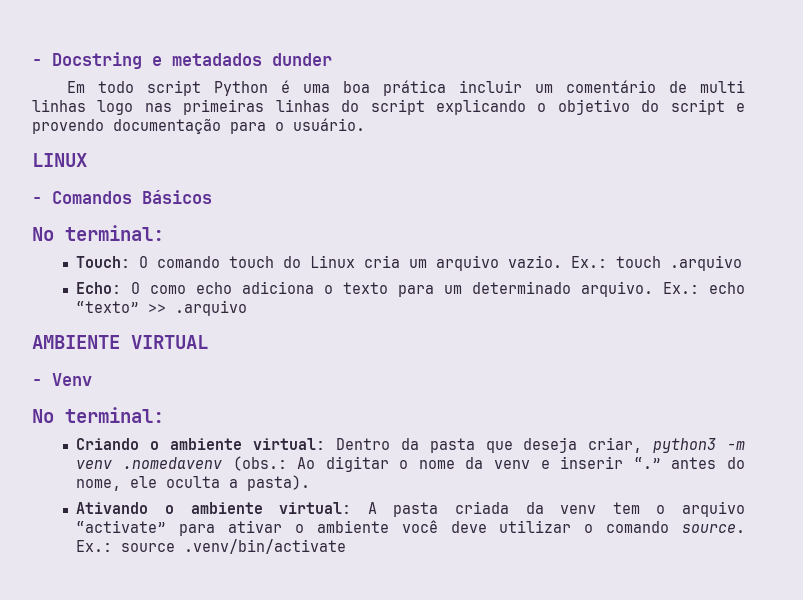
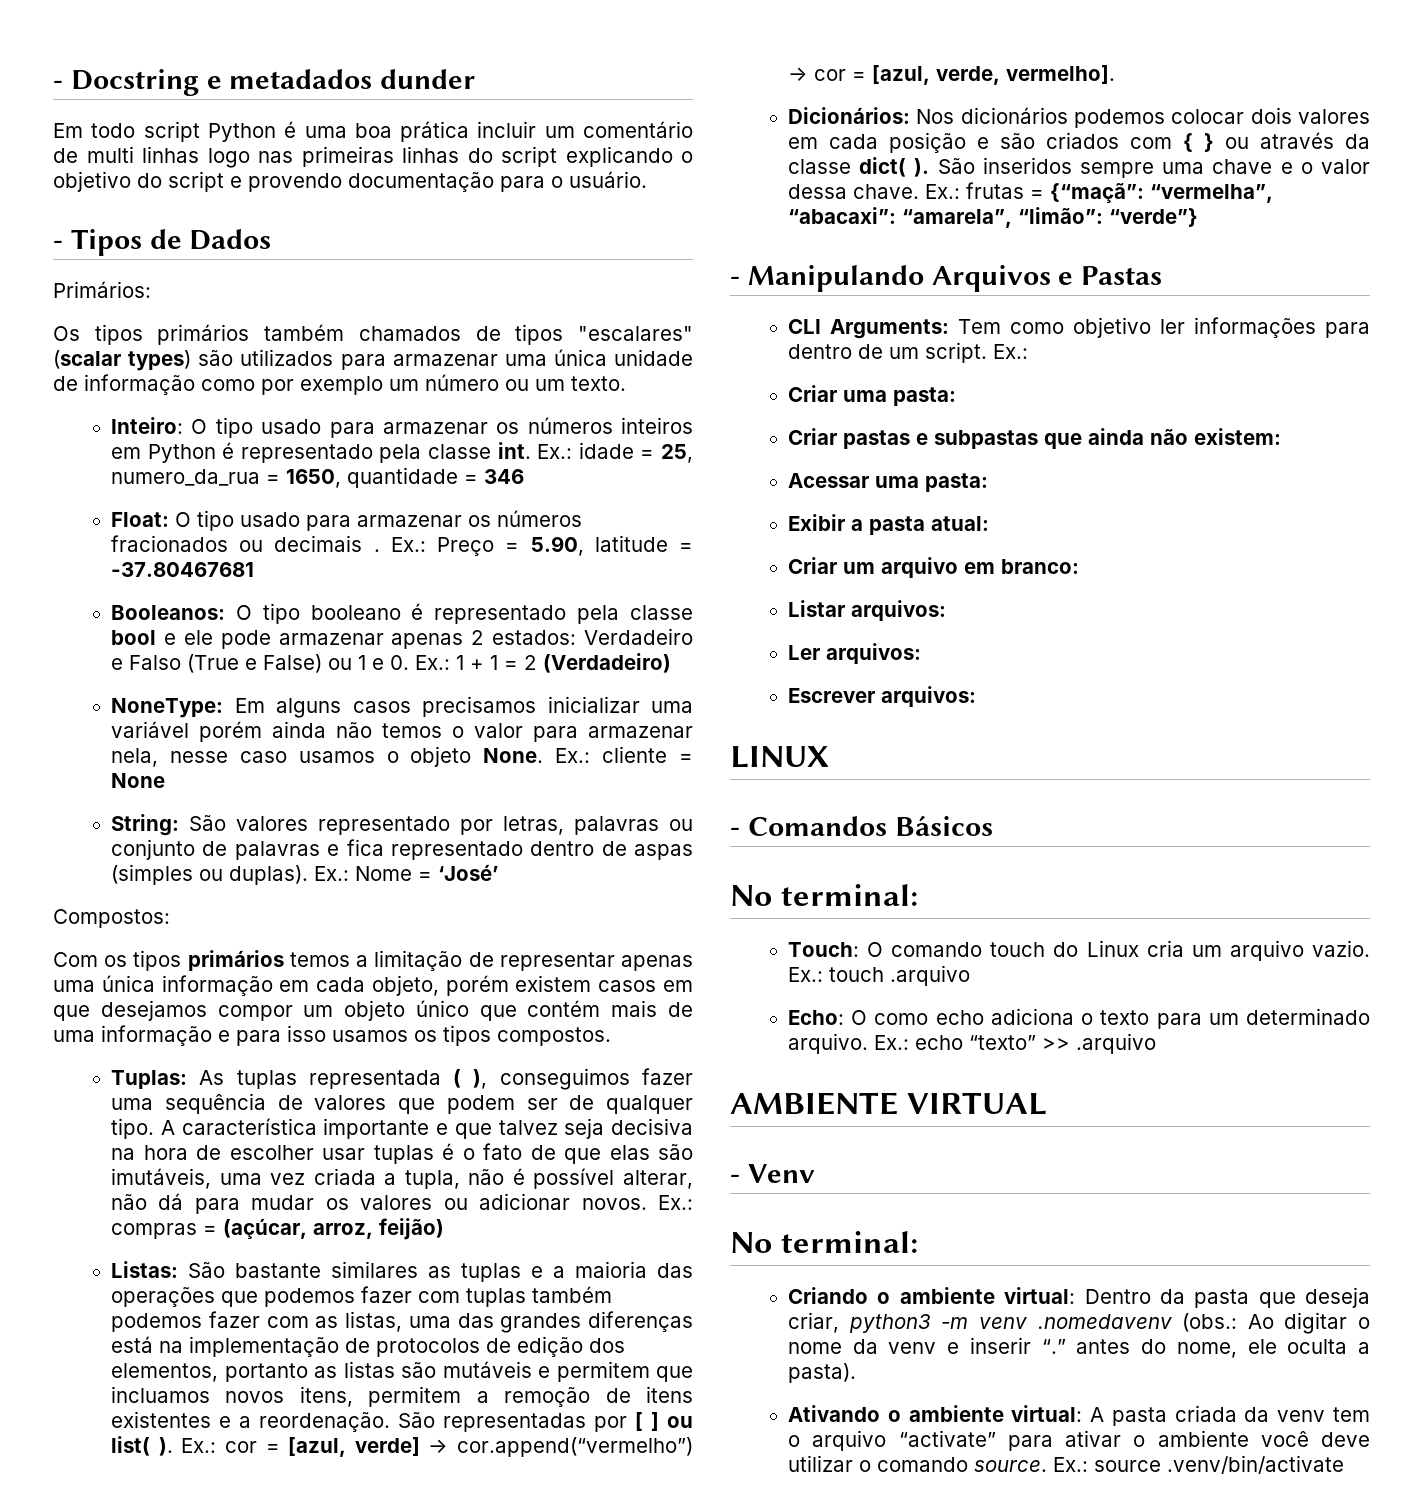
(365, 124) none -> [53,229,272,256] [53,281,151,298] [53,324,693,345] [53,349,693,371] [53,374,626,395] [111,417,693,438] [111,442,693,463] [111,467,525,488] [111,510,583,531] [111,535,693,556] [111,562,255,577] [111,603,693,624] [111,628,693,649] [111,653,672,673] [111,696,693,718] [111,721,693,742] [111,746,694,767] [111,773,166,788] [111,814,693,836] [111,839,693,860] [111,864,499,885] [53,909,170,928] [53,950,693,971] [53,975,693,996] [53,1000,693,1021] [53,1025,611,1046] [111,1068,693,1090] [111,1093,693,1114] [111,1118,693,1139] [111,1143,693,1164] [111,1168,693,1189] [111,1193,693,1214] [111,1218,445,1240] [111,1261,693,1282] [111,1286,613,1307] [111,1311,693,1333] [111,1336,626,1357] [111,1361,693,1382] [111,1386,693,1407] [111,1411,693,1432] [111,1436,693,1457] [788,65,1116,85] [788,107,1370,128] [788,132,1370,153] [788,157,1370,178] [788,182,1274,203] [788,207,1199,228] [730,265,1163,292] [788,317,1370,339] [788,342,1029,363] [788,385,957,406] [788,428,1282,449] [788,473,989,492] [788,514,990,535] [788,557,1080,578] [788,600,947,621] [788,643,922,664] [788,686,977,707] // - Tipos de Dados // Primários: // Os tipos primários também chamados de tipos "escalares" (scalar types) são utilizados para armazenar uma única unidade de informação como por exemplo um número ou um texto. // Inteiro: O tipo usado para armazenar os números inteiros em Python é representado pela classe int. Ex.: idade = 25, numero_da_rua = 1650, quantidade = 346 // Float: O tipo usado para armazenar os números fracionados ou decimais . Ex.: Preço = 5.90, latitude = -37.80467681 // Booleanos: O tipo booleano é representado pela classe bool e ele pode armazenar apenas 2 estados: Verdadeiro e Falso (True e False) ou 1 e 0. Ex.: 1 + 1 = 2 (Verdadeiro) // NoneType: Em alguns casos precisamos inicializar uma variável porém ainda não temos o valor para armazenar nela, nesse caso usamos o objeto None. Ex.: cliente = None // String: São valores representado por letras, palavras ou conjunto de palavras e fica representado dentro de aspas (simples ou duplas). Ex.: Nome = ‘José’ // Compostos: // Com os tipos primários temos a limitação de representar apenas uma única informação em cada objeto, porém existem casos em que desejamos compor um objeto único que contém mais de uma informação e para isso usamos os tipos compostos. // Tuplas: As tuplas representada ( ), conseguimos fazer uma sequência de valores que podem ser de qualquer tipo. A característica importante e que talvez seja decisiva na hora de escolher usar tuplas é o fato de que elas são imutáveis, uma vez criada a tupla, não é possível alterar, não dá para mudar os valores ou adicionar novos. Ex.: compras = (açúcar, arroz, feijão) // Listas: São bastante similares as tuplas e a maioria das operações que podemos fazer com tuplas também podemos fazer com as listas, uma das grandes diferenças está na implementação de protocolos de edição dos elementos, portanto as listas são mutáveis e permitem que incluamos novos itens, permitem a remoção de itens existentes e a reordenação. São representadas por [ ] ou list( ). Ex.: cor = [azul, verde] → cor.append(“vermelho”) → cor = [azul, verde, vermelho]. // Dicionários: Nos dicionários podemos colocar dois valores em cada posição e são criados com { } ou através da classe dict( ). São inseridos sempre uma chave e o valor dessa chave. Ex.: frutas = {“maçã”: “vermelha”, “abacaxi”: “amarela”, “limão”: “verde”} // - Manipulando Arquivos e Pastas // CLI Arguments: Tem como objetivo ler informações para dentro de um script. Ex.: // Criar uma pasta: // Criar pastas e subpastas que ainda não existem: // Acessar uma pasta: // Exibir a pasta atual: // Criar um arquivo em branco: // Listar arquivos: // Ler arquivos: // Escrever arquivos:

